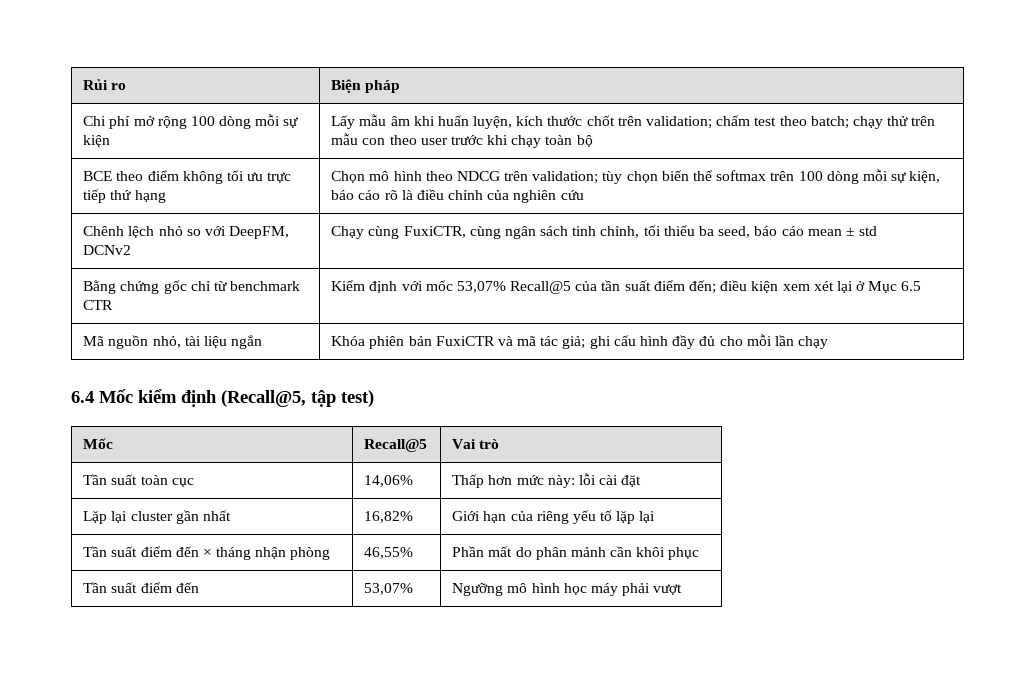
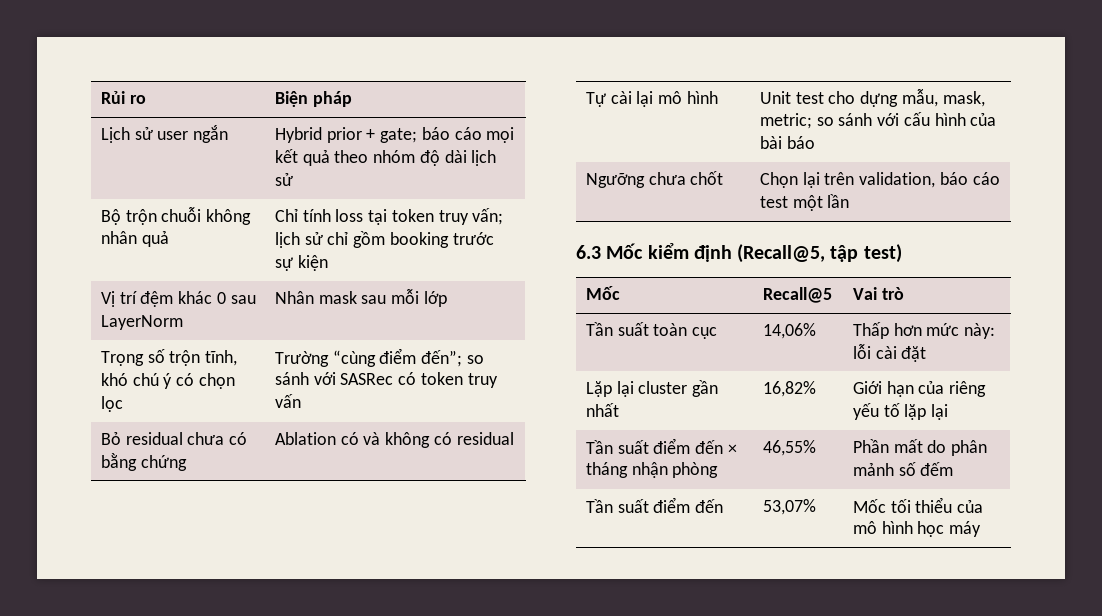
[83,114,299,129] [83,135,111,147] [331,114,936,129] [331,133,593,148] [83,170,292,184] [83,189,166,203] [331,169,941,184] [331,189,584,203] [83,226,290,239] [83,245,132,255] [331,225,878,239] [83,280,301,294] [83,300,114,310] [331,280,922,294] [83,335,263,349] [331,334,772,349] Chi phí mở rộng 100 dòng mỗi sự kiện | Lấy mẫu âm khi huấn luyện, kích thước chốt trên validation; chấm test theo batch; chạy thử trên mẫu con theo user trước khi chạy toàn bộ // BCE theo điểm không tối ưu trực tiếp thứ hạng | Chọn mô hình theo NDCG trên validation; tùy chọn biến thể softmax trên 100 dòng mỗi sự kiện, báo cáo rõ là điều chỉnh của nghiên cứu // Chênh lệch nhỏ so với DeepFM, DCNv2 | Chạy cùng FuxiCTR, cùng ngân sách tinh chỉnh, tối thiểu ba seed, báo cáo mean ± std // Bằng chứng gốc chỉ từ benchmark CTR | Kiểm định với mốc 53,07% Recall@5 của tần suất điểm đến; điều kiện xem xét lại ở Mục 6.5 // Mã nguồn nhỏ, tài liệu ngắn | Khóa phiên bản FuxiCTR và mã tác giả; ghi cấu hình đầy đủ cho mỗi -> [100,125,229,143] [274,127,515,143] [274,149,497,166] [274,173,293,186] [100,207,252,225] [100,231,169,247] [274,208,504,225] [274,231,494,248] [274,255,328,271] [100,291,256,307] [100,315,183,330] [274,289,447,307] [100,349,238,366] [100,373,235,389] [100,396,123,412] [274,348,484,367] [274,372,498,388] [274,394,301,408] [100,432,248,445] [100,453,187,471] [274,432,514,448] [585,91,718,107] [759,89,985,107] [759,112,997,129] [759,136,815,149] [585,171,724,188] [759,172,1000,188] [759,195,823,211] Lịch sử user ngắn | Hybrid prior + gate; báo cáo mọi kết quả theo nhóm độ dài lịch sử // Bộ trộn chuỗi không nhân quả | Chỉ tính loss tại token truy vấn; lịch sử chỉ gồm booking trước sự kiện // Vị trí đệm khác 0 sau LayerNorm | Nhân mask sau mỗi lớp // Trọng số trộn tĩnh, khó chú ý có chọn lọc | Trường “cùng điểm đến”; so sánh với SASRec có token truy vấn // Bỏ residual chưa có bằng chứng | Ablation có và không có residual // Tự cài lại mô hình | Unit test cho dựng mẫu, mask, metric; so sánh với cấu hình của bài báo // Ngưỡng chưa chốt | Chọn lại trên validation, báo cáo test một
[798,336,829,349] [71,391,94,403] chạy // 6.4 -> [576,245,601,259] // 6.3
[610,546,700,560] cần khôi phục -> [898,462,954,476] số đếm
[452,583,504,596] Ngưỡng -> [852,497,984,513] Mốc tối thiểu của
[622,583,683,596] phải vượt -> (982, 529) none

